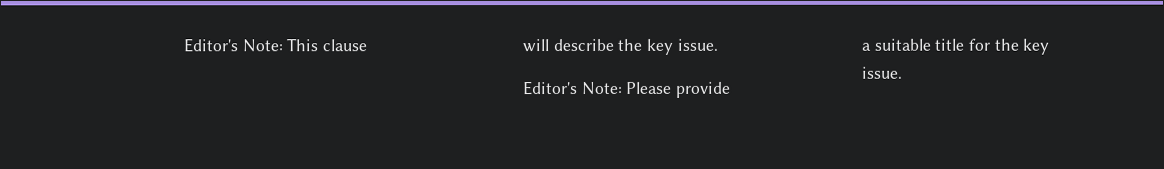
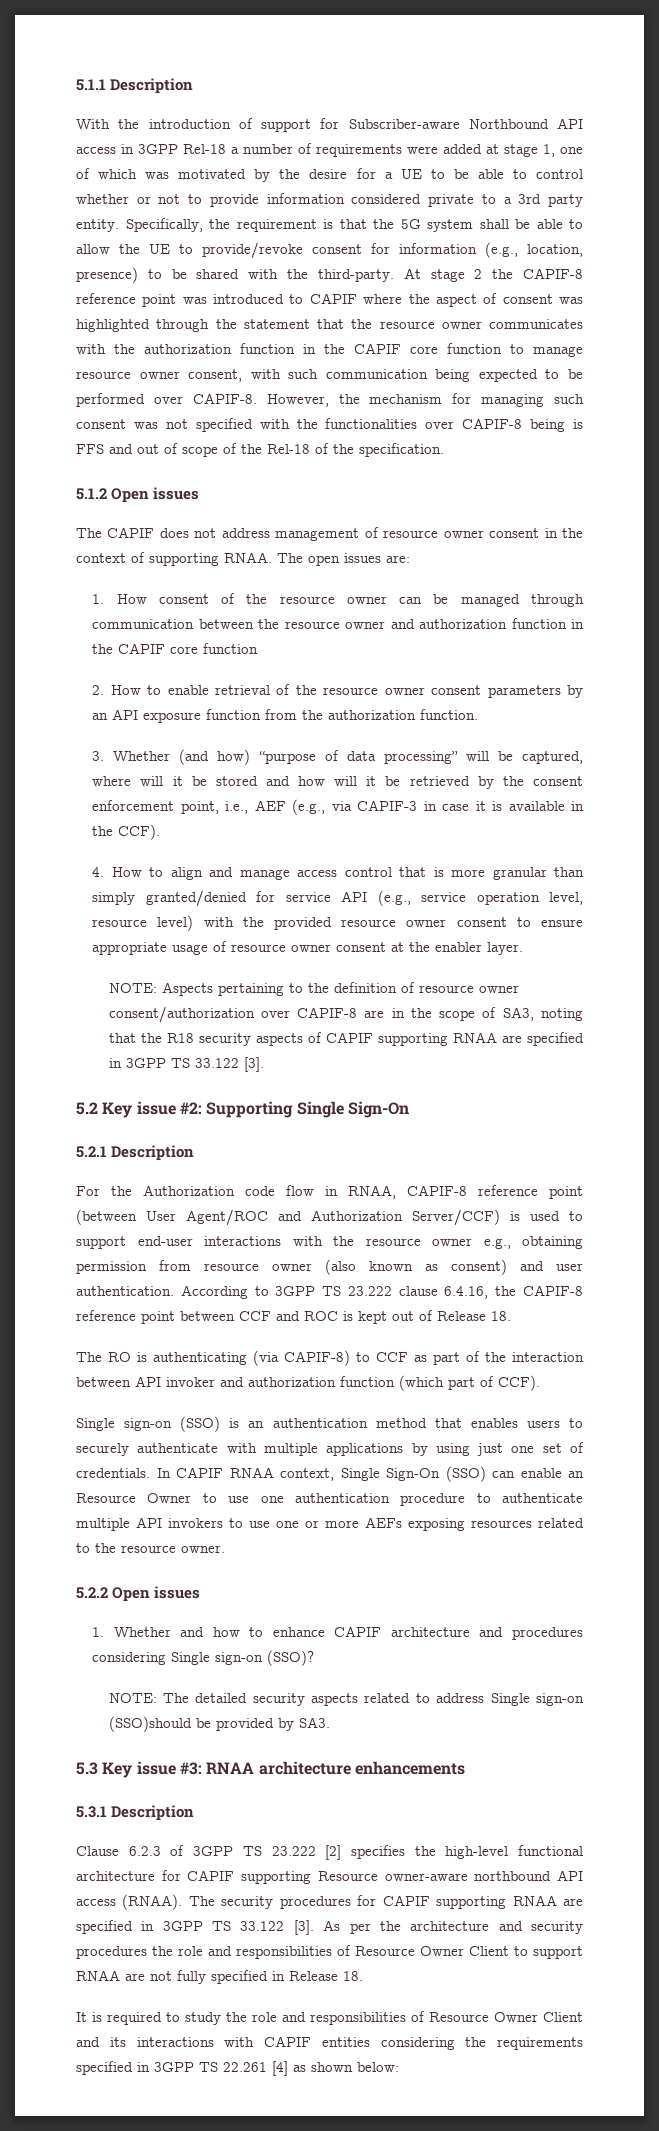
[182,38,718,55] [521,81,731,98] [860,38,1050,55] [860,66,902,79] Editor's Note: This clause will describe the key issue. // Editor's Note: Please provide a suitable title for the key issue. -> [76,78,194,94] [76,118,583,132] [76,143,583,157] [76,168,583,182] [76,193,584,207] [76,218,583,232] [76,242,583,259] [76,267,583,283] [76,293,584,307] [76,319,583,332] [76,343,583,357] [76,369,583,382] [76,393,584,407] [76,418,583,432] [76,443,444,457] [76,487,200,503] [76,527,583,541] [76,552,410,566] [92,593,584,607] [92,618,584,629] [92,643,259,654] [92,684,584,698] [92,709,479,723] [92,749,583,765] [92,776,583,789] [92,799,584,815] [92,824,161,840] [92,867,584,880] [92,890,583,907] [92,915,583,931] [92,941,524,955] [108,982,519,996] [108,1006,583,1023] [108,1032,584,1046] [108,1057,264,1072] [76,1101,409,1118] [76,1145,195,1161] [76,1185,583,1199] [76,1209,583,1226] [76,1236,583,1249] [76,1259,583,1275] [76,1285,583,1299] [76,1310,511,1324] [76,1350,584,1366] [76,1375,540,1391] [76,1416,584,1432] [76,1442,585,1456] [76,1466,584,1482] [76,1493,583,1506] [76,1517,584,1531] [76,1543,225,1553] [76,1586,201,1602] [92,1626,584,1640] [92,1650,315,1666] [108,1693,584,1706] [108,1716,330,1732] [76,1761,465,1778] [76,1805,195,1821] [76,1845,583,1860] [76,1870,583,1884] [76,1894,584,1910] [76,1920,584,1935] [76,1945,583,1959] [76,1970,363,1984] [76,2011,583,2025] [76,2036,583,2050] [76,2061,399,2076] 5.1.1 Description // With the introduction of support for Subscriber-aware Northbound API access in 3GPP Rel-18 a number of requirements were added at stage 1, one of which was motivated by the desire for a UE to be able to control whether or not to provide information considered private to a 3rd party entity. Specifically, the requirement is that the 5G system shall be able to allow the UE to provide/revoke consent for information (e.g., location, presence) to be shared with the third-party. At stage 2 the CAPIF-8 reference point was introduced to CAPIF where the aspect of consent was highlighted through the statement that the resource owner communicates with the authorization function in the CAPIF core function to manage resource owner consent, with such communication being expected to be performed over CAPIF-8. However, the mechanism for managing such consent was not specified with the functionalities over CAPIF-8 being is FFS and out of scope of the Rel-18 of the specification. // 5.1.2 Open issues // The CAPIF does not address management of resource owner consent in the context of supporting RNAA. The open issues are: // 1. How consent of the resource owner can be managed through communication between the resource owner and authorization function in the CAPIF core function // 2. How to enable retrieval of the resource owner consent parameters by an API exposure function from the authorization function. // 3. Whether (and how) “purpose of data processing” will be captured, where will it be stored and how will it be retrieved by the consent enforcement point, i.e., AEF (e.g., via CAPIF-3 in case it is available in the CCF). // 4. How to align and manage access control that is more granular than simply granted/denied for service API (e.g., service operation level, resource level) with the provided resource owner consent to ensure appropriate usage of resource owner consent at the enabler layer. // NOTE: Aspects pertaining to the definition of resource owner consent/authorization over CAPIF-8 are in the scope of SA3, noting that the R18 security aspects of CAPIF supporting RNAA are specified in 3GPP TS 33.122 [3]. // 5.2 Key issue #2: Supporting Single Sign-On // 5.2.1 Description // For the Authorization code flow in RNAA, CAPIF-8 reference point (between User Agent/ROC and Authorization Server/CCF) is used to support end-user interactions with the resource owner e.g., obtaining permission from resource owner (also known as consent) and user authentication. According to 3GPP TS 23.222 clause 6.4.16, the CAPIF-8 reference point between CCF and ROC is kept out of Release 18. // The RO is authenticating (via CAPIF-8) to CCF as part of the interaction between API invoker and authorization function (which part of CCF). // Single sign-on (SSO) is an authentication method that enables users to securely authenticate with multiple applications by using just one set of credentials. In CAPIF RNAA context, Single Sign-On (SSO) can enable an Resource Owner to use one authentication procedure to authenticate multiple API invokers to use one or more AEFs exposing resources related to the resource owner. // 5.2.2 Open issues // 1. Whether and how to enhance CAPIF architecture and procedures considering Single sign-on (SSO)? // NOTE: The detailed security aspects related to address Single sign-on (SSO)should be provided by SA3. // 5.3 Key issue #3: RNAA architecture enhancements // 5.3.1 Description // Clause 6.2.3 of 3GPP TS 23.222 [2] specifies the high-level functional architecture for CAPIF supporting Resource owner-aware northbound API access (RNAA). The security procedures for CAPIF supporting RNAA are specified in 3GPP TS 33.122 [3]. As per the architecture and security procedures the role and responsibilities of Resource Owner Client to support RNAA are not fully specified in Release 18. // It is required to study the role and responsibilities of Resource Owner Client and its interactions with CAPIF entities considering the requirements specified in 3GPP TS 22.261 [4] as shown below:

